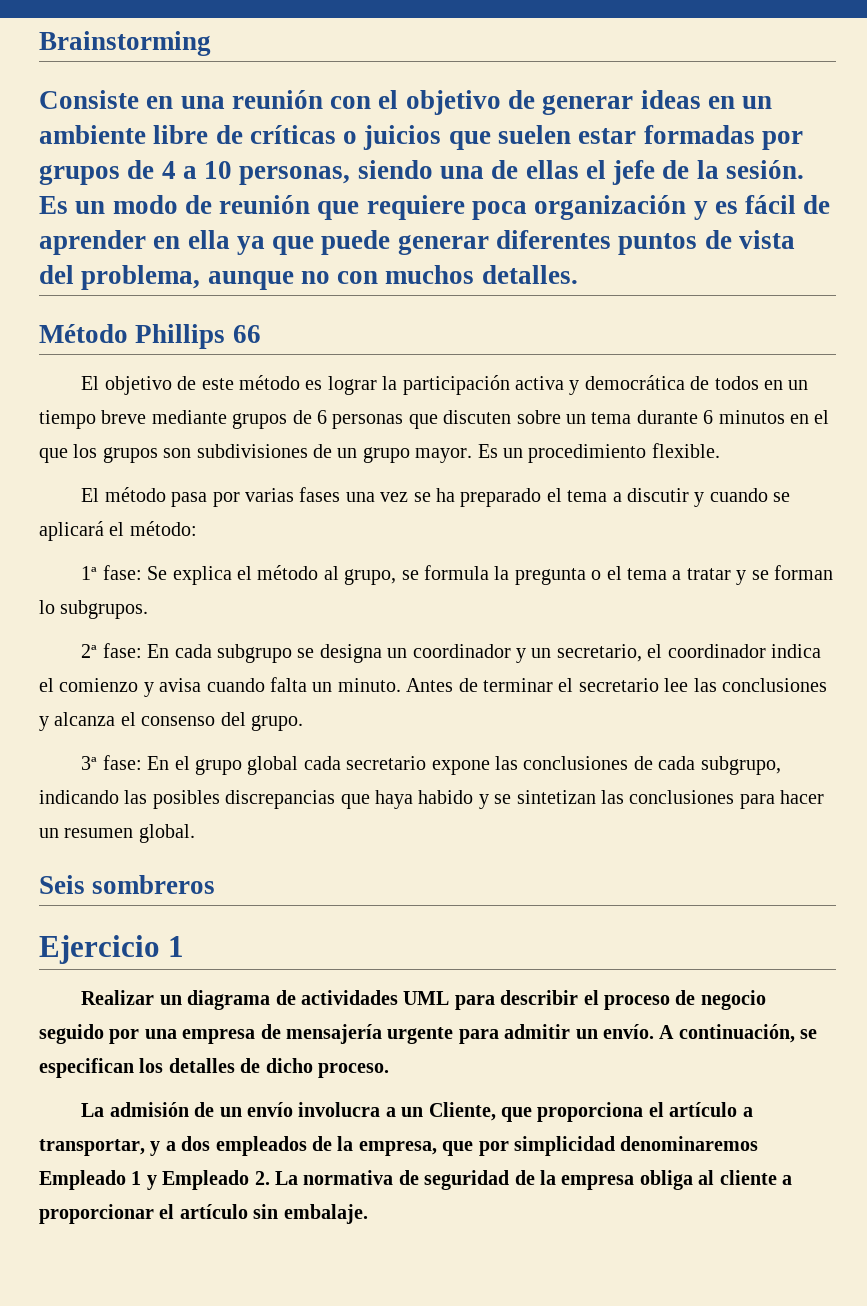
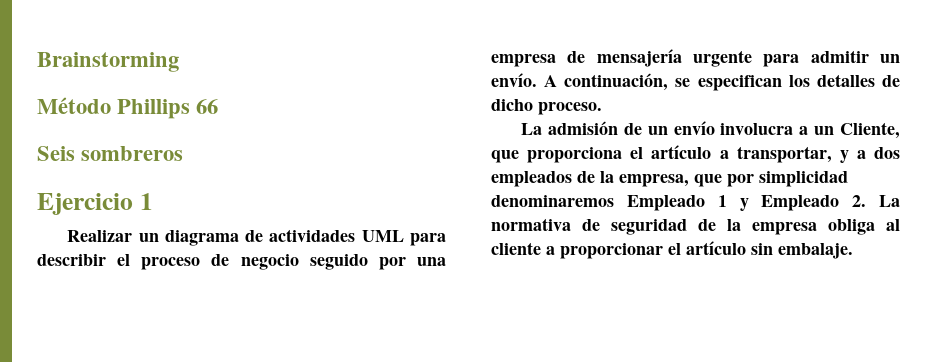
[39,90,773,115] [39,125,803,150] [39,160,805,185] [39,195,831,220] [39,230,795,255] [39,265,578,290] [39,324,261,349] [81,375,809,395] [39,410,830,429] [39,443,720,463] [81,487,791,507] [39,521,197,541] [81,565,833,585] [39,600,149,619] [81,643,821,663] [39,677,827,697] [39,712,303,731] [81,755,781,775] [39,790,825,809] [39,824,195,843] Consiste en una reunión con el objetivo de generar ideas en un ambiente libre de críticas o juicios que suelen estar formadas por grupos de 4 a 10 personas, siendo una de ellas el jefe de la sesión. Es un modo de reunión que requiere poca organización y es fácil de aprender en ella ya que puede generar diferentes puntos de vista del problema, aunque no con muchos detalles. // Método Phillips 66 // El objetivo de este método es lograr la participación activa y democrática de todos en un tiempo breve mediante grupos de 6 personas que discuten sobre un tema durante 6 minutos en el que los grupos son subdivisiones de un grupo mayor. Es un procedimiento flexible. // El método pasa por varias fases una vez se ha preparado el tema a discutir y cuando se aplicará el método: // 1ª fase: Se explica el método al grupo, se formula la pregunta o el tema a tratar y se forman lo subgrupos. // 2ª fase: En cada subgrupo se designa un coordinador y un secretario, el coordinador indica el comienzo y avisa cuando falta un minuto. Antes de terminar el secretario lee las conclusiones y alcanza el consenso del grupo. // 3ª fase: En el grupo global cada secretario expone las conclusiones de cada subgrupo, indicando las posibles discrepancias que haya habido y se sintetizan las conclusiones para hacer un resumen global. -> [37,97,219,119] Método Phillips 66

